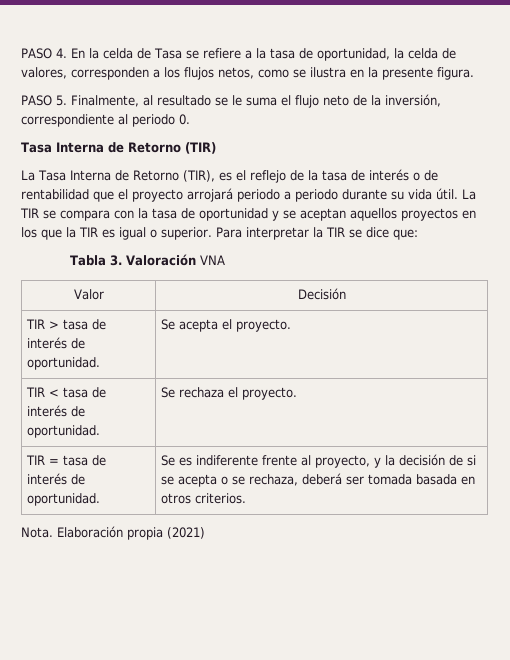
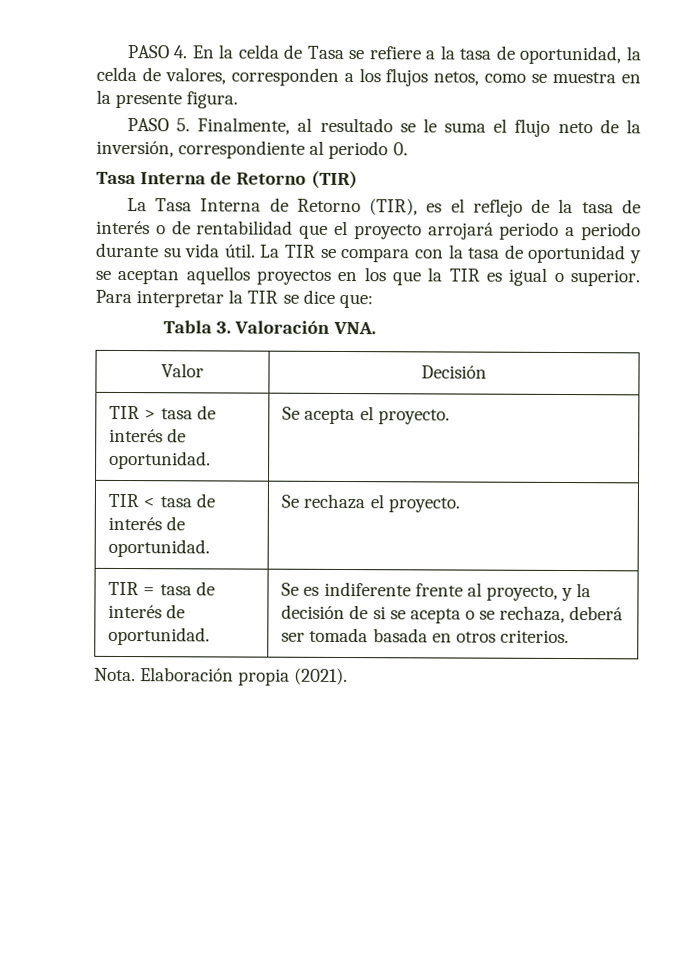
[310,67,346,78] ilustra -> [552,71,617,84] muestra
[200,255,226,265] VNA -> [332,321,376,335] VNA.
[167,527,205,539] (2021) -> [294,667,349,686] (2021).

